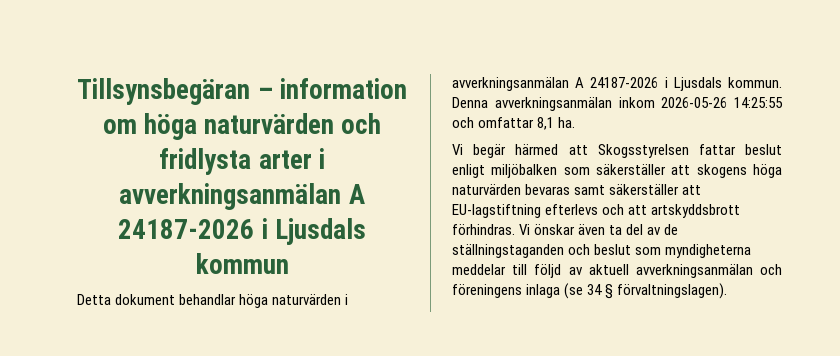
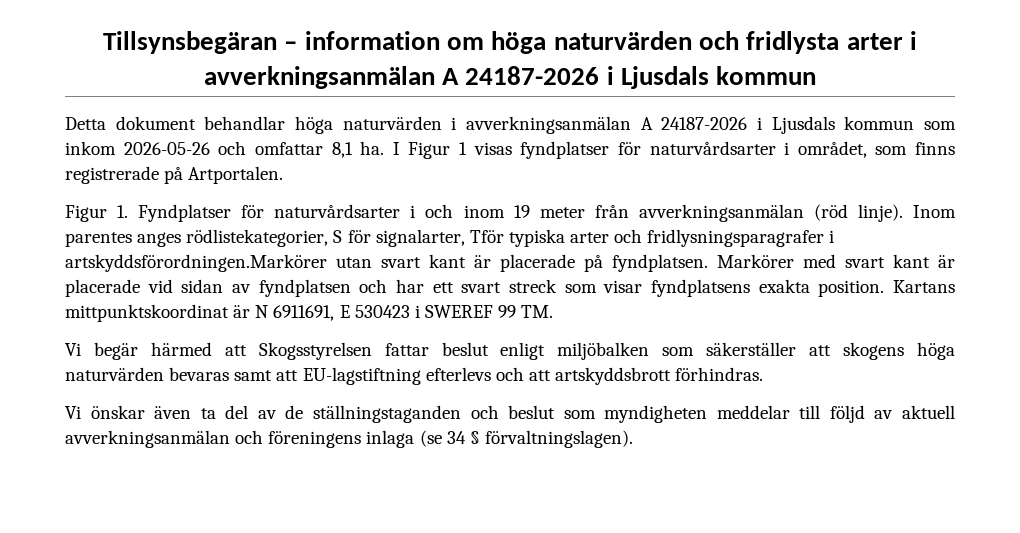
[728,77,782,88] [452,97,612,111] kommun. Denna avverkningsanmälan -> [844,116,956,130] kommun som
[734,97,783,108] 14:25:55 -> (210, 148) none
(576, 122) none -> [392,141,955,159] [65,166,284,184] [65,204,956,222] [65,229,835,247] [65,254,955,272] [65,279,955,297] [65,304,554,322] I Figur 1 visas fyndplatser för naturvårdsarter i området, som finns registrerade på Artportalen. // Figur 1. Fyndplatser för naturvårdsarter i och inom 19 meter från avverkningsanmälan (röd linje). Inom parentes anges rödlistekategorier, S för signalarter, Tför typiska arter och fridlysningsparagrafer i artskyddsförordningen.Markörer utan svart kant är placerade på fyndplatsen. Markörer med svart kant är placerade vid sidan av fyndplatsen och har ett svart streck som visar fyndplatsens exakta position. Kartans mittpunktskoordinat är N 6911691, E 530423 i SWEREF 99 TM.
[609,184,680,195] säkerställer -> (273, 375) none
(515, 229) none -> (764, 374) //
[665,244,752,258] myndigheterna -> [604,405,708,423] myndigheten

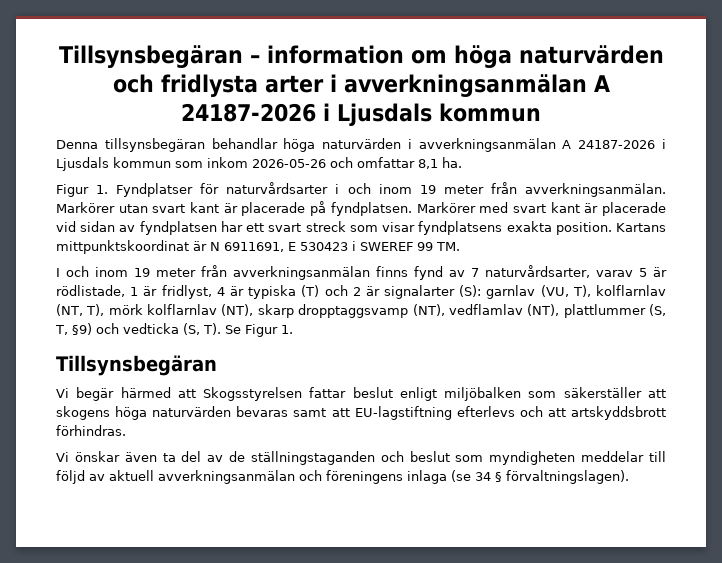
[65,116,196,130] Detta dokument -> [56,138,205,152] Denna tillsynsbegäran
[392,141,955,159] [65,166,284,184] I Figur 1 visas fyndplatser för naturvårdsarter i området, som finns registrerade på Artportalen. -> (462, 162) none
[638,204,956,222] [65,229,835,247] [65,254,327,272] avverkningsanmälan (röd linje). Inom parentes anges rödlistekategorier, S för signalarter, Tför typiska arter och fridlysningsparagrafer i artskyddsförordningen.Markörer -> [525,183,667,197] [56,202,115,213] avverkningsanmälan. Markörer
[359,279,388,293] och -> (217, 228) none
(554, 311) none -> [56,265,667,280] [56,285,666,299] [56,304,667,318] [55,323,293,337] [56,355,217,376] // I och inom 19 meter från avverkningsanmälan finns fynd av 7 naturvårdsarter, varav 5 är rödlistade, 1 är fridlyst, 4 är typiska (T) och 2 är signalarter (S): garnlav (VU, T), kolflarnlav (NT, T), mörk kolflarnlav (NT), skarp dropptaggsvamp (NT), vedflamlav (NT), plattlummer (S, T, §9) och vedticka (S, T). Se Figur 1. // Tillsynsbegäran

